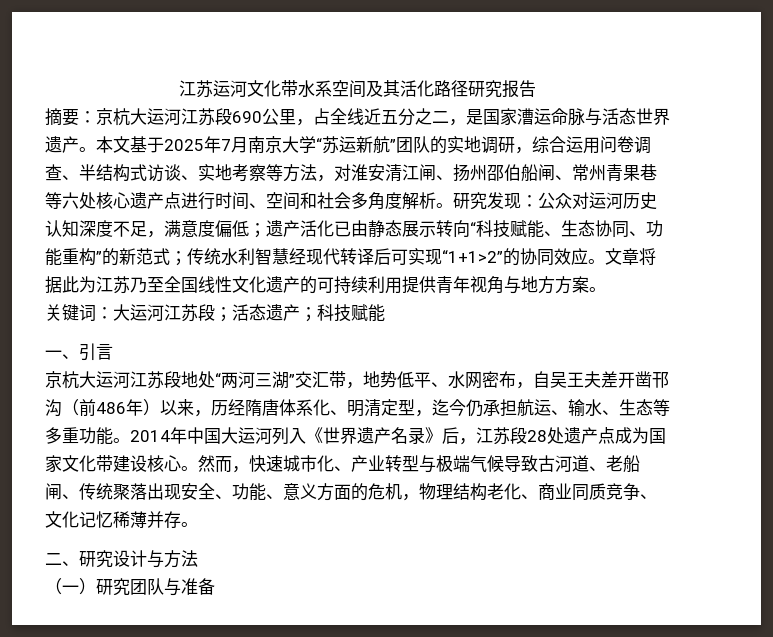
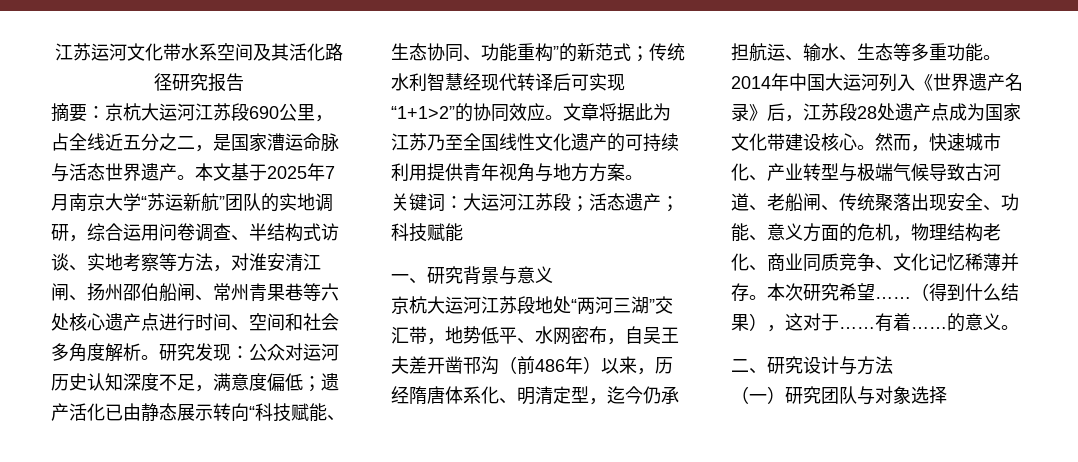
[79,343,113,361] 引言 -> [427,266,553,285] 研究背景与意义
(198, 524) none -> [767,283,1019,301] [731,313,1019,332] 本次研究希望……（得到什么结果），这对于……有着……的意义。
[181,578,215,595] 准备 -> [875,386,947,404] 对象选择

